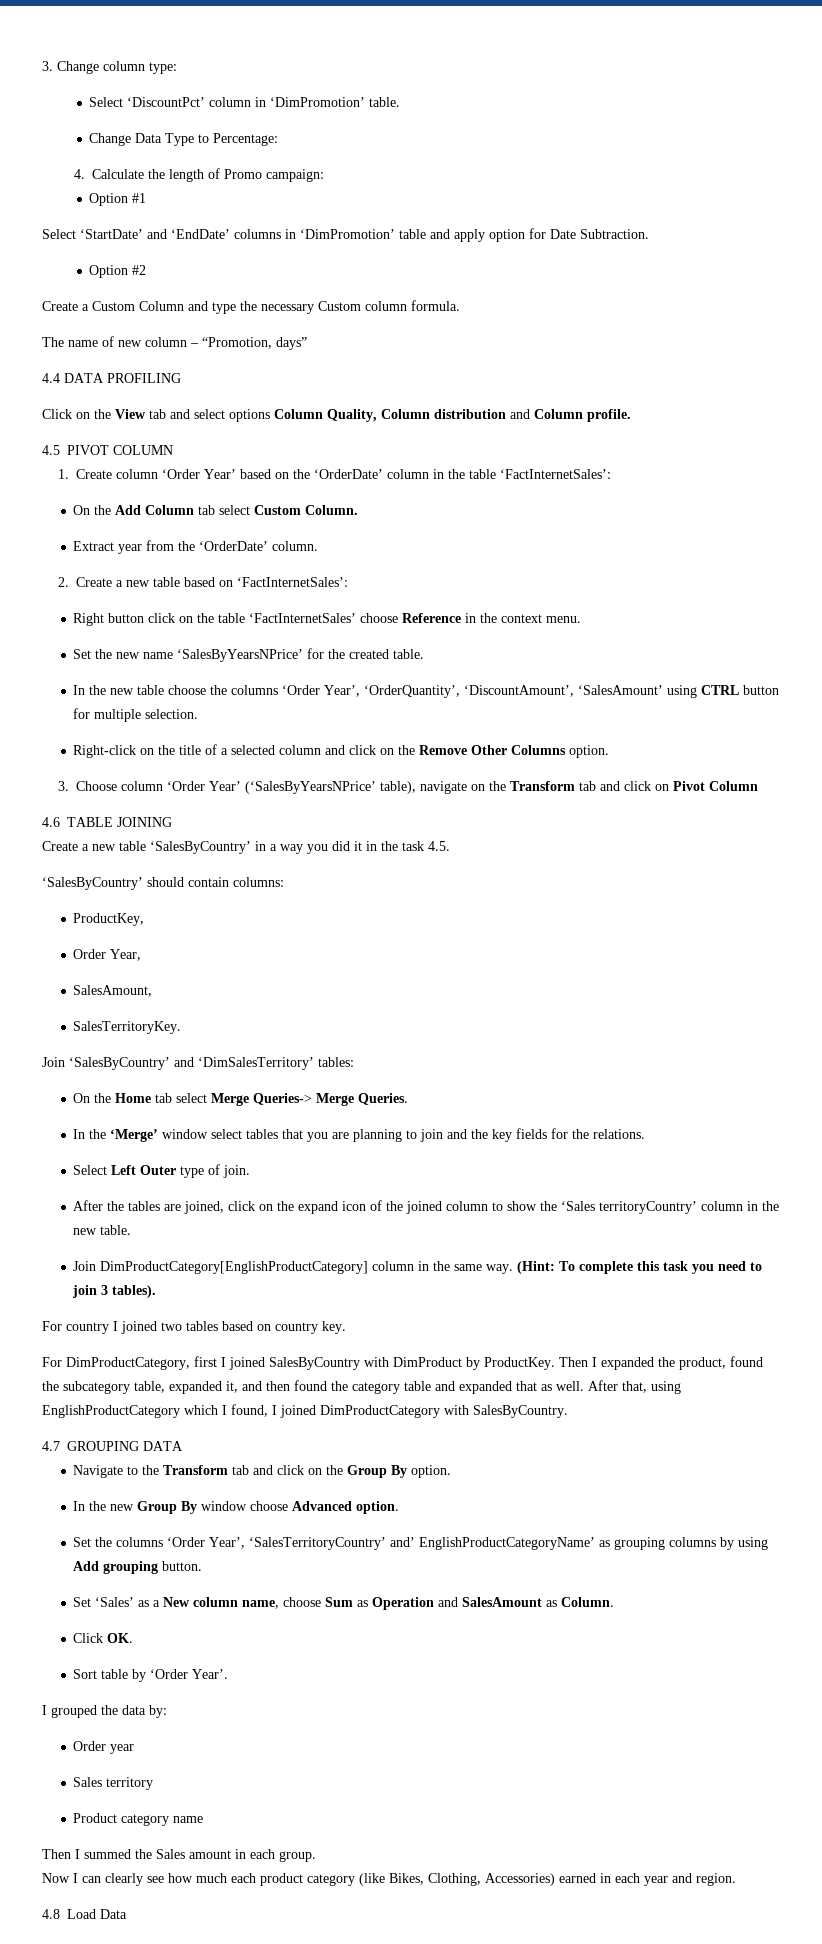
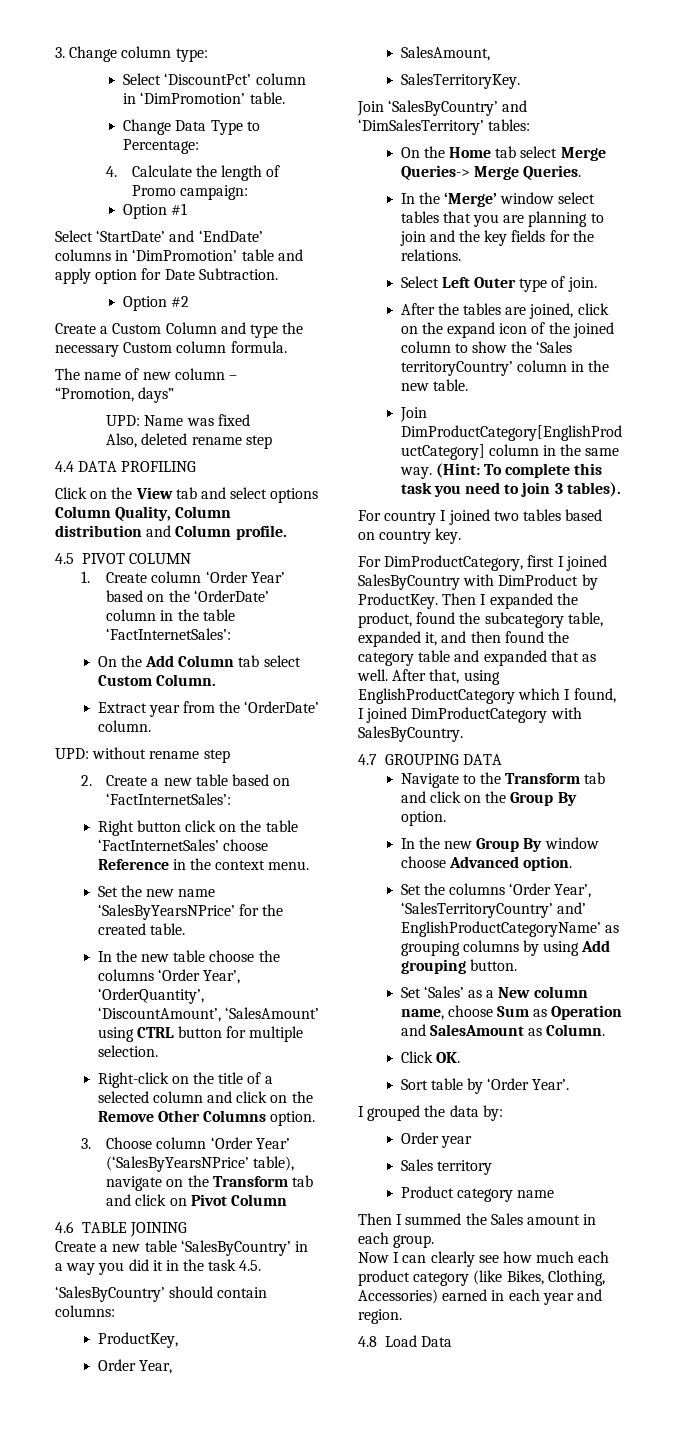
(307, 343) none -> [106,414,250,426] [106,433,272,449] // UPD: Name was fixed // Also, deleted rename step
(319, 546) none -> [55,747,230,763] // UPD: without rename step

